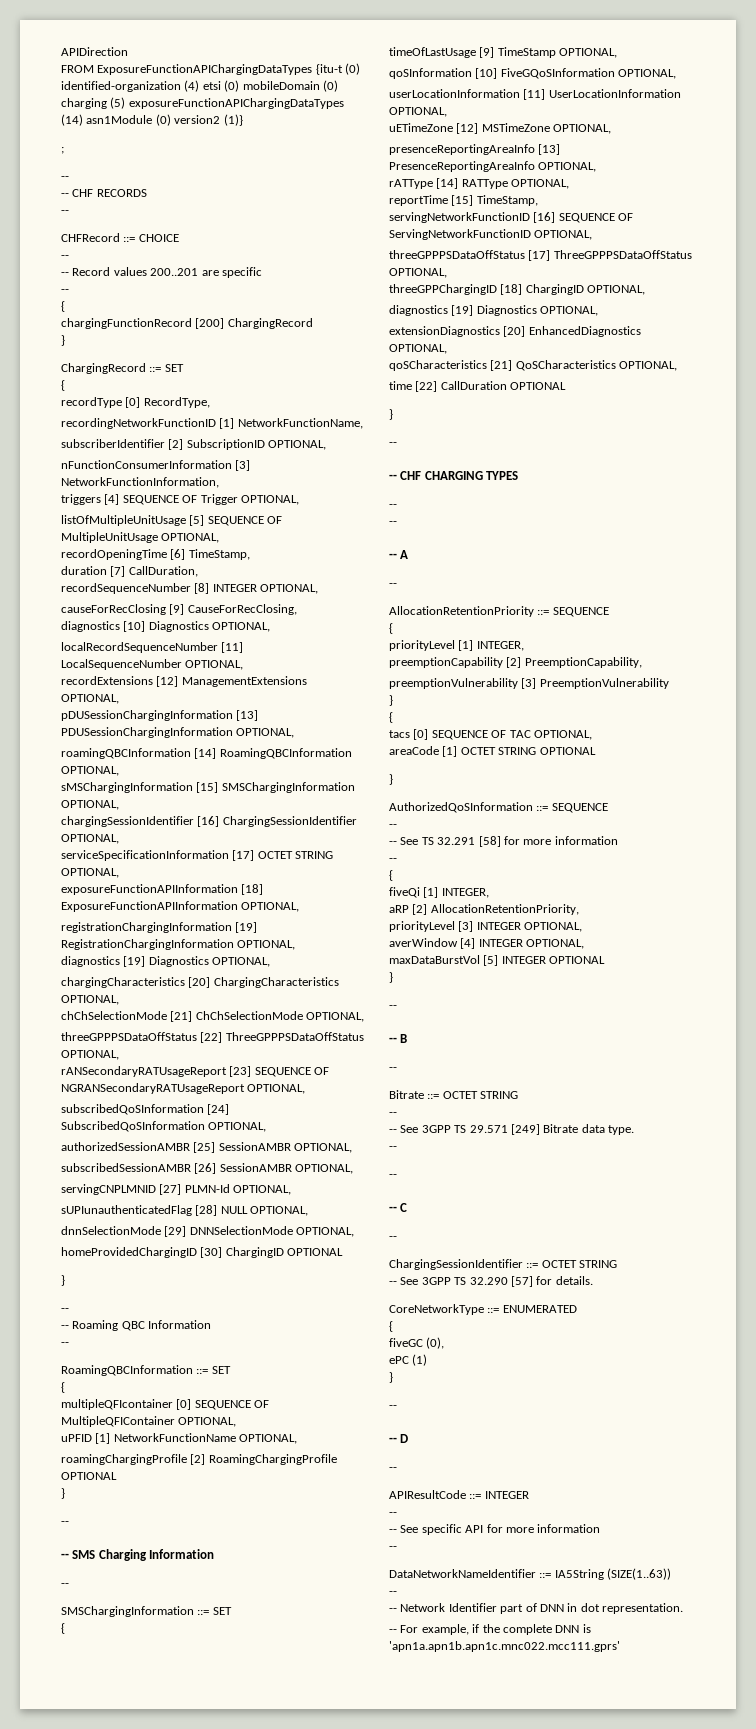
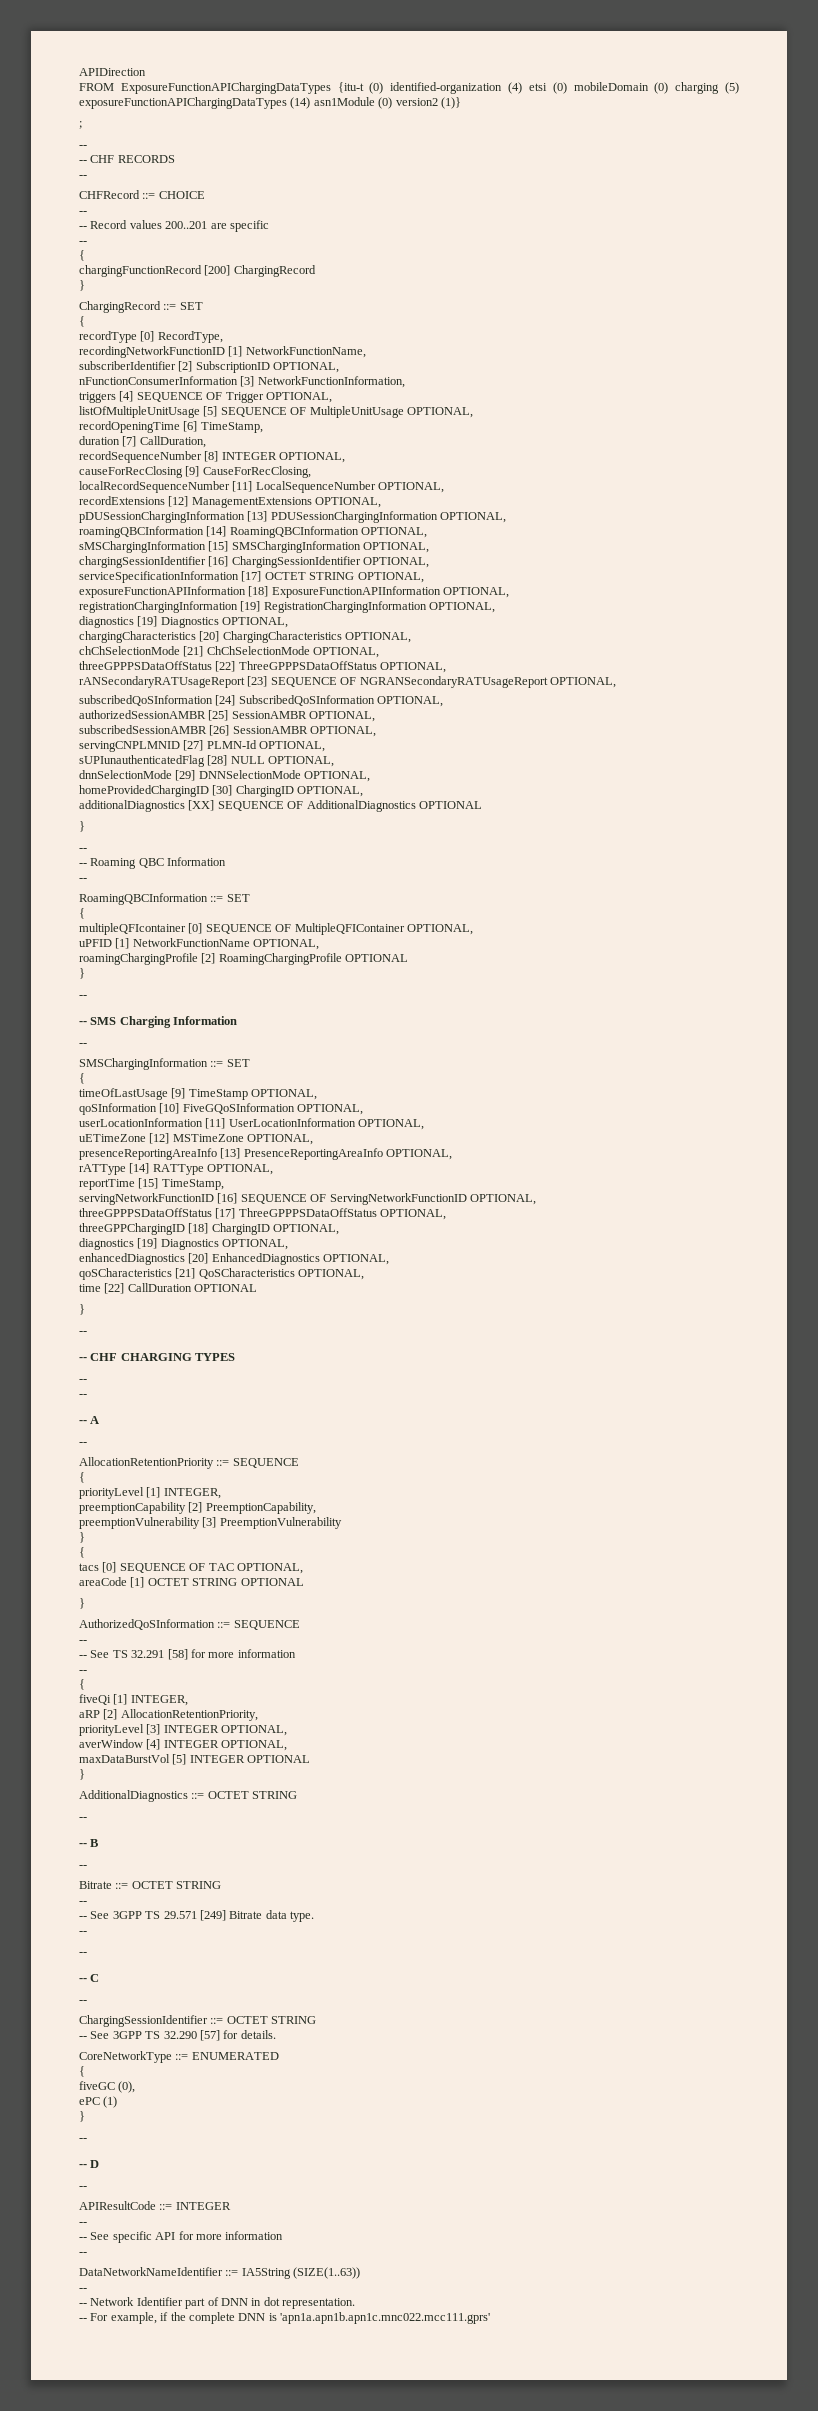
[61,621,271,632] // diagnostics [10] Diagnostics OPTIONAL, -> (311, 472) none
(284, 1252) none -> [297,786,364,797] [79,800,416,812] OPTIONAL, // additionalDiagnostics [XX] SEQUENCE OF AdditionalDiagnostics
[389,326,500,337] extensionDiagnostics -> [79,1253,185,1265] enhancedDiagnostics
(393, 977) none -> [79,1790,298,1802] // AdditionalDiagnostics ::= OCTET STRING

